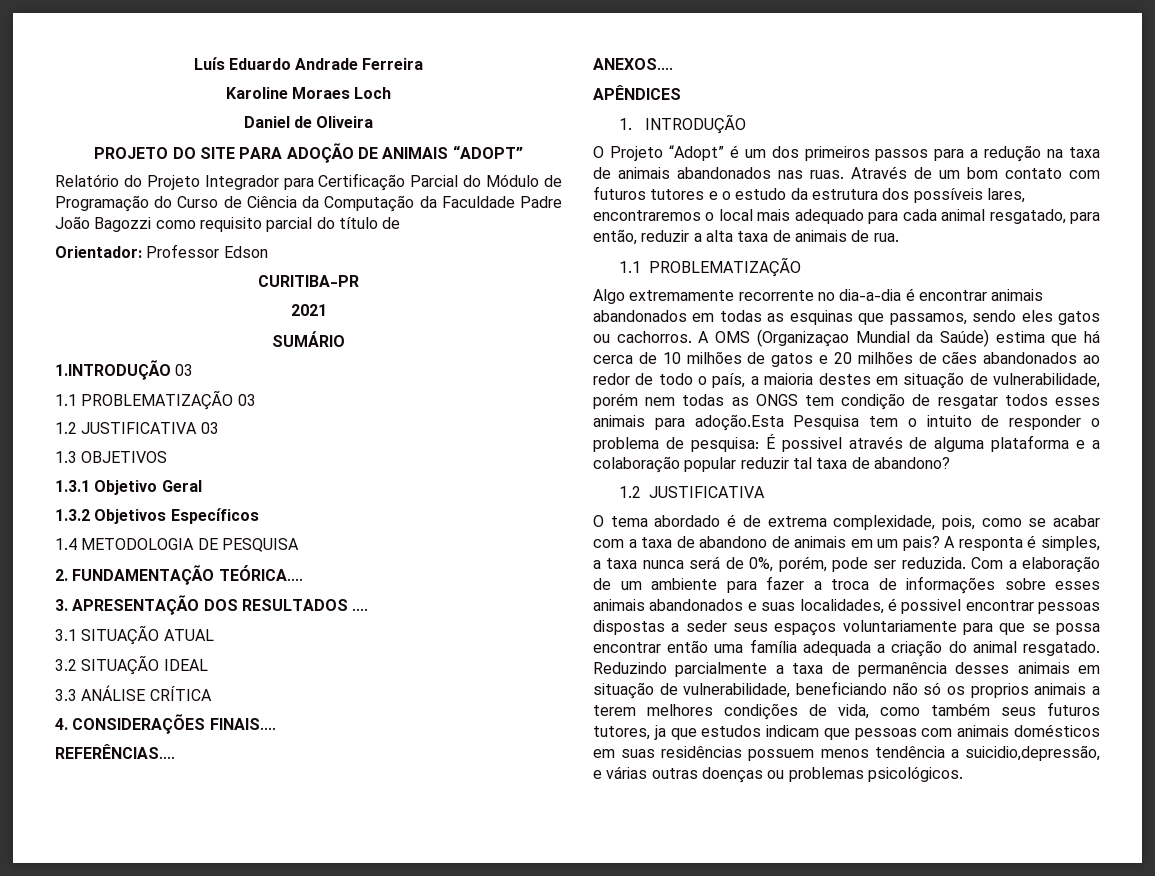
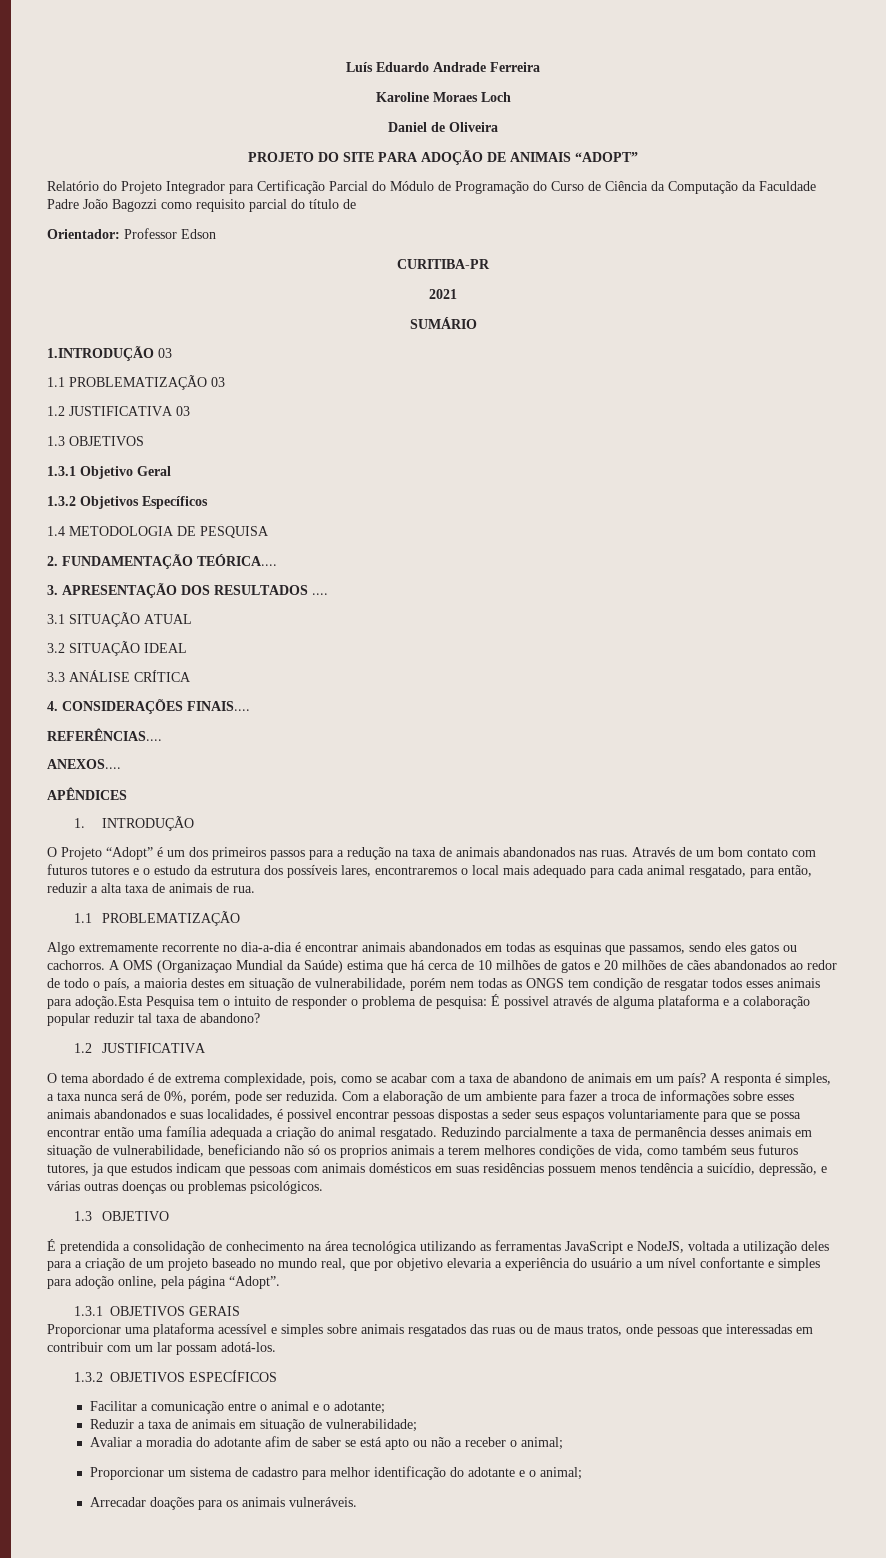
[902,536,940,551] pais? -> [678,1073,706,1086] país?
[965,745,1100,761] suicidio,depressão, -> [707,1163,817,1176] suicídio, depressão,
(963, 774) none -> [74,1211,169,1221] [47,1239,829,1254] [47,1257,820,1271] [47,1276,280,1289] [74,1306,241,1316] [47,1323,813,1337] [47,1342,276,1355] [74,1370,278,1382] [89,1401,385,1414] [89,1419,417,1432] [89,1436,563,1450] [89,1466,582,1480] [89,1497,357,1510] // 1.3 OBJETIVO // É pretendida a consolidação de conhecimento na área tecnológica utilizando as ferramentas JavaScript e NodeJS, voltada a utilização deles para a criação de um projeto baseado no mundo real, que por objetivo elevaria a experiência do usuário a um nível confortante e simples para adoção online, pela página “Adopt”. // 1.3.1 OBJETIVOS GERAIS // Proporcionar uma plataforma acessível e simples sobre animais resgatados das ruas ou de maus tratos, onde pessoas que interessadas em contribuir com um lar possam adotá-los. // 1.3.2 OBJETIVOS ESPECÍFICOS // Facilitar a comunicação entre o animal e o adotante; // Reduzir a taxa de animais em situação de vulnerabilidade; // Avaliar a moradia do adotante afim de saber se está apto ou não a receber o animal; // Proporcionar um sistema de cadastro para melhor identificação do adotante e o animal; // Arrecadar doações para os animais vulneráveis.

